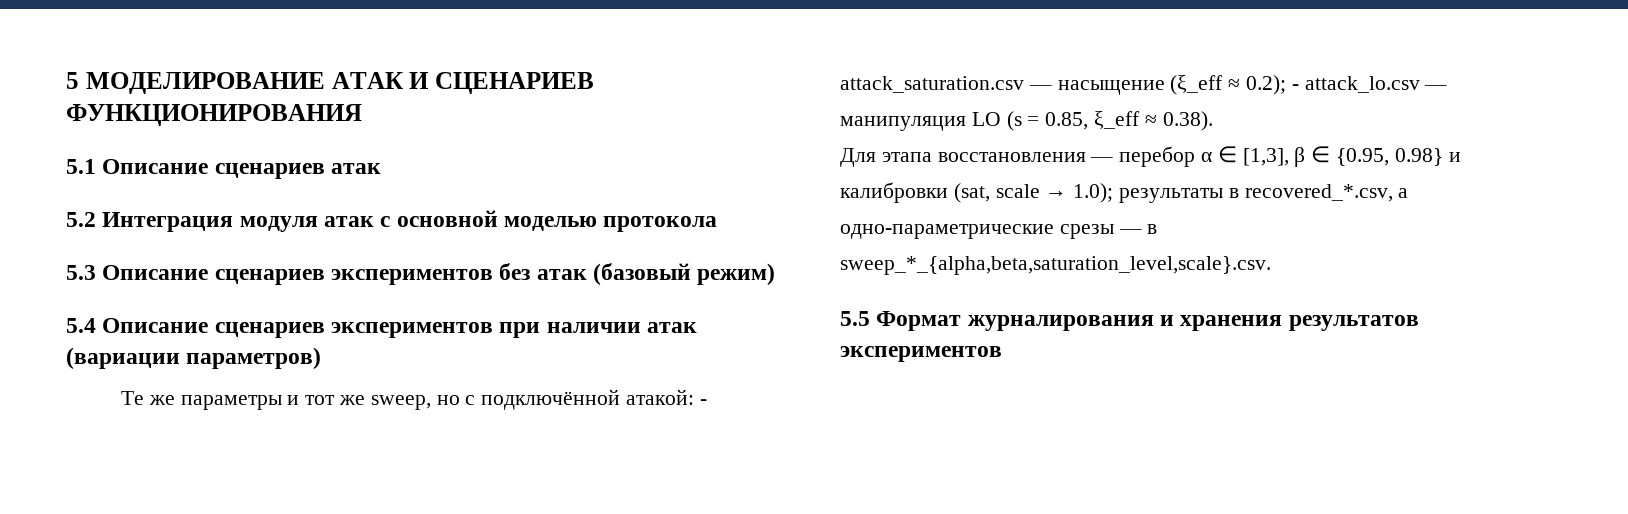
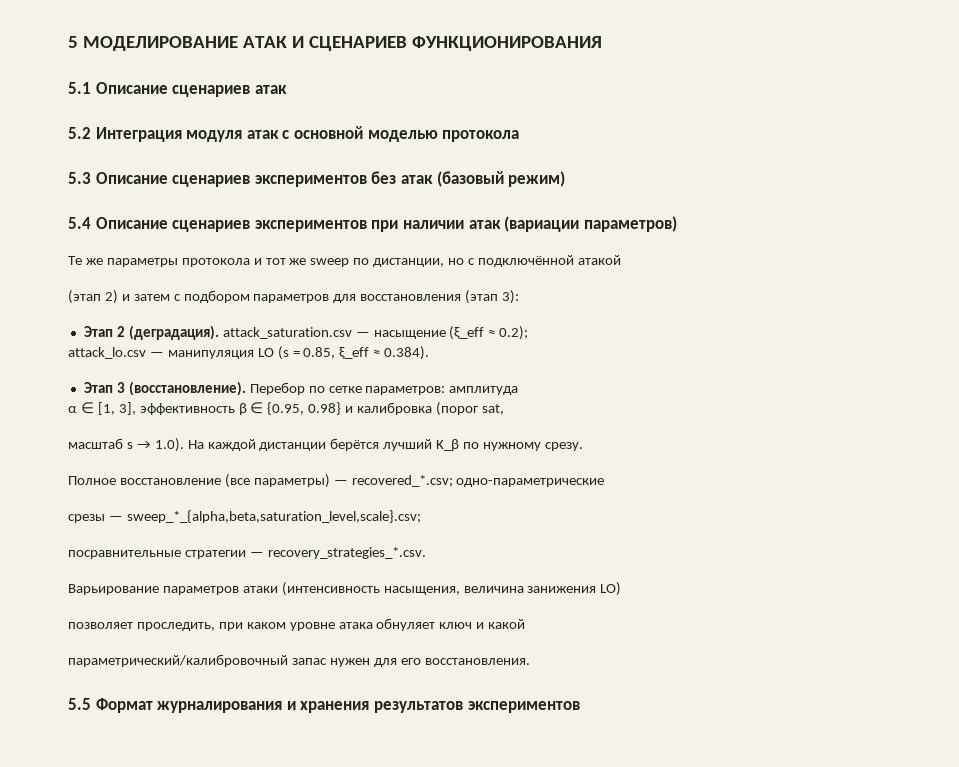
(282, 402) none -> [181,258,250,267] протокола
[370,389,707,410] sweep, но с подключённой атакой: - -> [310,255,621,267] [68,290,520,304] [83,325,219,340] sweep по дистанции, но с подключённой атакой // (этап 2) и затем с подбором параметров для восстановления (этап 3): // Этап 2 (деградация).
[1291,84,1299,90] - -> (529, 333) //
[1162,111,1213,131] [840,146,1289,167] 0.38). // Для этапа восстановления — перебор α ∈ [1,3], -> [384,346,430,360] [83,381,519,396] [68,402,235,415] 0.384). // Этап 3 (восстановление). Перебор по сетке параметров: амплитуда // α ∈ [1, 3], эффективность
[840,182,1409,203] калибровки (sat, scale → 1.0); результаты в recovered_*.csv, а -> [357,402,504,416] [68,438,583,452] [68,474,453,488] калибровка (порог sat, // масштаб s → 1.0). На каждой дистанции берётся лучший K_β по нужному срезу. // Полное восстановление (все параметры) — recovered_*.csv;
(1054, 231) none -> (605, 482) //
[1147,224,1158,234] [840,256,1271,275] в sweep_*_{alpha,beta,saturation_level,scale}.csv. -> [126,510,421,523] [68,547,426,559] [68,582,622,596] [68,618,526,631] [68,654,530,667] sweep_*_{alpha,beta,saturation_level,scale}.csv; // посравнительные стратегии — recovery_strategies_*.csv. // Варьирование параметров атаки (интенсивность насыщения, величина занижения LO) // позволяет проследить, при каком уровне атака обнуляет ключ и какой // параметрический/калибровочный запас нужен для его восстановления.

